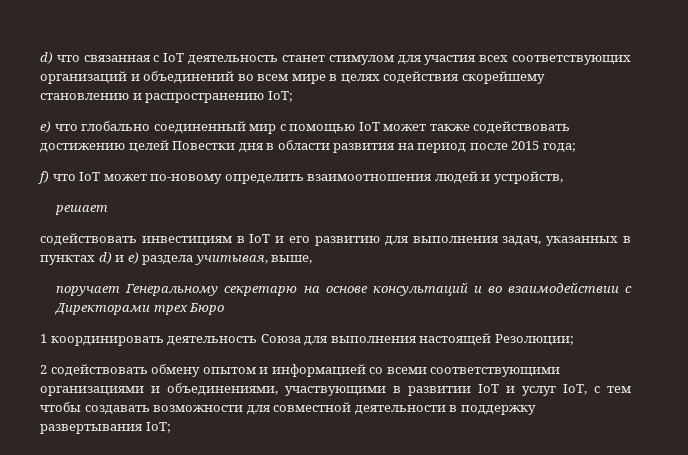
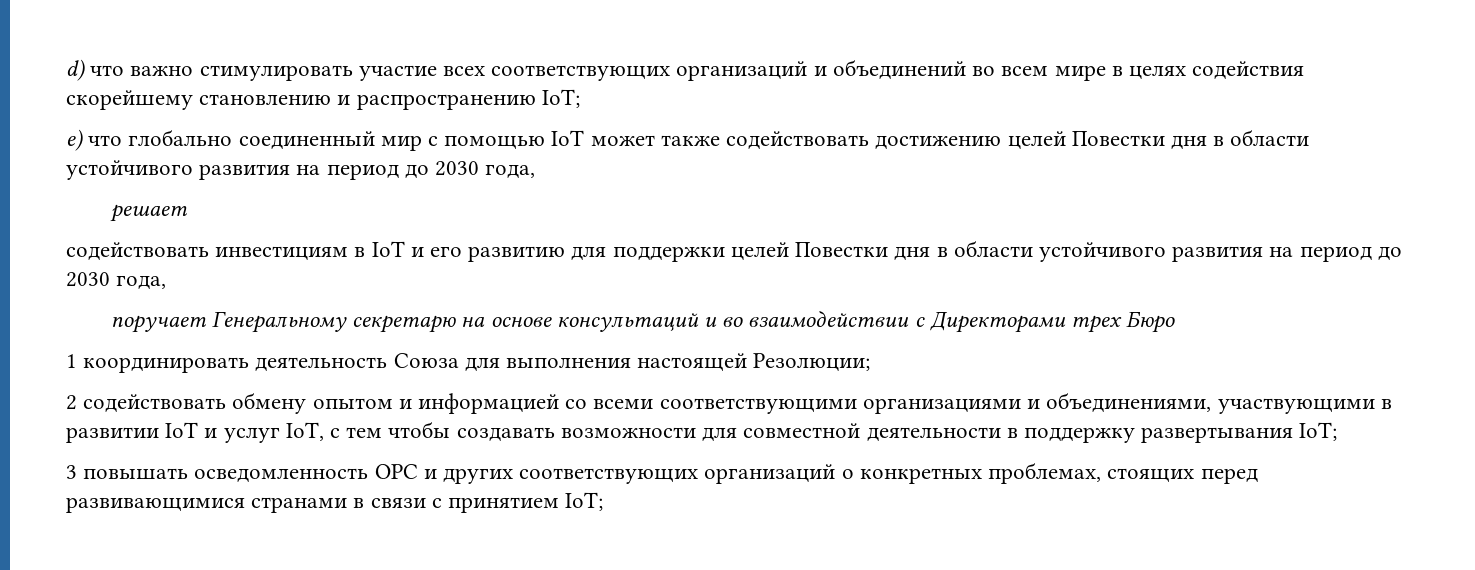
[83,53,477,65] связанная с IoT деятельность станет стимулом для участия -> [130,65,437,81] важно стимулировать участие
[333,141,576,153] [38,171,563,184] развития на период после 2015 года; // f) что IoT может по-новому определить взаимоотношения людей и устройств, -> [66,160,536,180] устойчивого развития на период до 2030 года,
[412,236,631,246] [40,252,313,265] выполнения задач, указанных в пунктах d) и e) раздела учитывая, выше, -> [612,240,1402,262] [66,272,167,290] поддержки целей Повестки дня в области устойчивого развития на период до 2030 года,
(171, 427) none -> [66,462,1258,484] [66,492,604,513] // 3 повышать осведомленность ОРС и других соответствующих организаций о конкретных проблемах, стоящих перед развивающимися странами в связи с принятием IoT;

